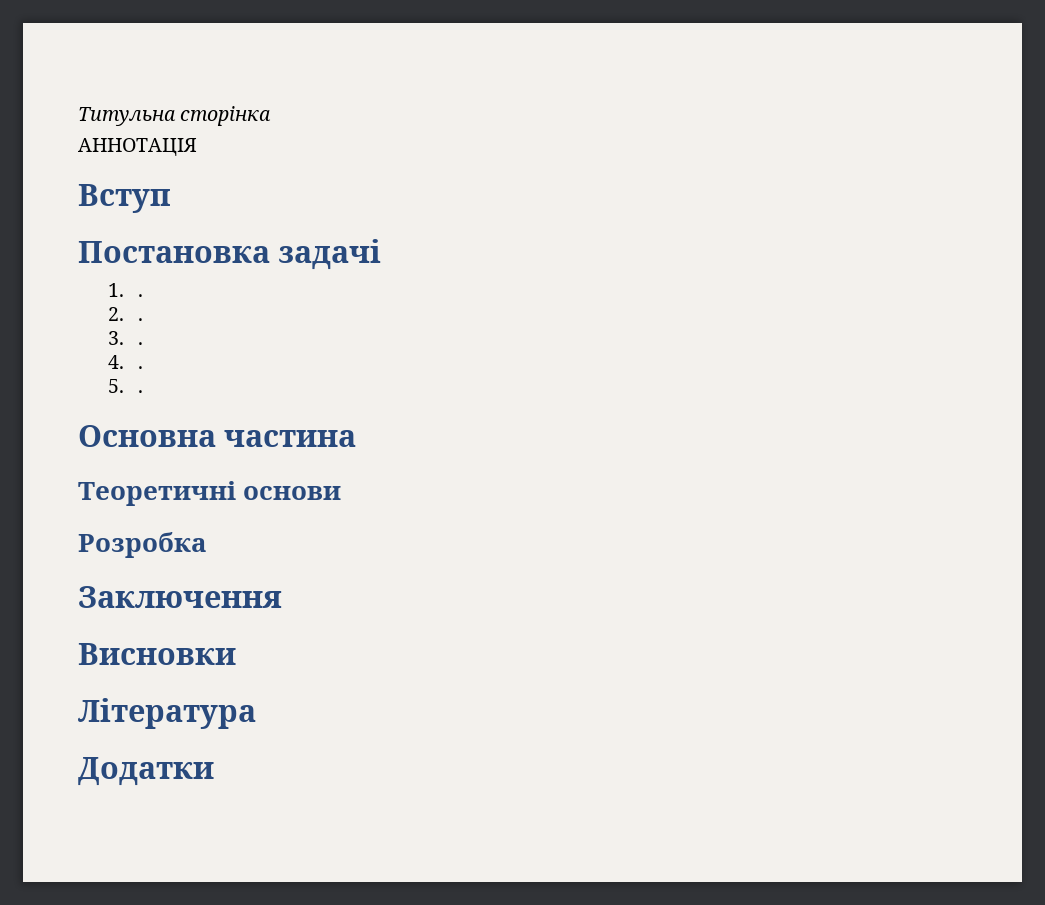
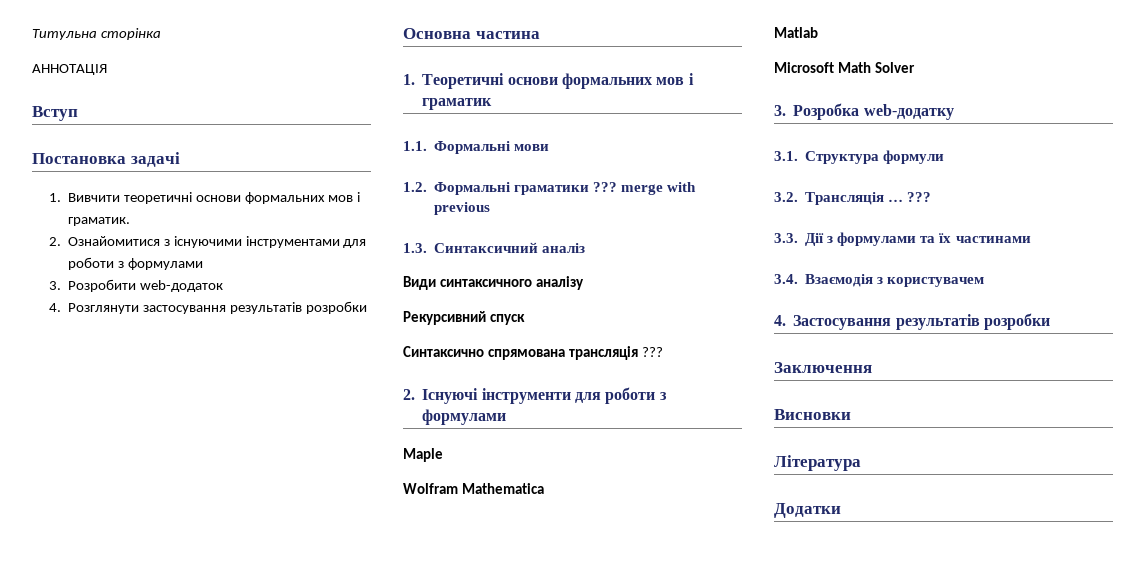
[137,294,143,297] [107,307,143,321] [107,331,143,345] [107,355,143,369] [107,379,143,393] . // 2. . // 3. . // 4. . // 5. . -> [67,192,361,204] [67,217,130,226] [48,236,367,248] [67,257,203,270] [48,279,223,292] [48,301,367,314] Вивчити теоретичні основи формальних мов і граматик. // 2. Ознайомитися з існуючими інструментами для роботи з формулами // 3. Розробити web-додаток // 4. Розглянути застосування результатів розробки
(357, 438) none -> [403,74,415,85] 1.
[78,532,207,558] // Розробка -> [561,73,694,89] [422,98,493,110] [403,141,550,154] [403,182,697,195] [434,202,491,215] [403,242,586,253] [403,276,584,290] [403,311,525,325] [403,346,663,360] [403,387,667,404] [422,409,507,425] [403,448,443,462] [403,483,544,494] [774,27,818,38] [774,62,915,73] [774,103,954,120] [774,150,945,164] [774,192,932,205] [774,232,1031,246] [774,274,985,287] [774,313,1050,330] формальних мов і граматик // 1.1. Формальні мови // 1.2. Формальні граматики ??? merge with previous // 1.3. Синтаксичний аналіз // Види синтаксичного аналізу // Рекурсивний спуск // Синтаксично спрямована трансляція ??? // 2. Існуючі інструменти для роботи з формулами // Maple // Wolfram Mathematica // Matlab // Microsoft Math Solver // 3. Розробка web-додатку // 3.1. Структура формули // 3.2. Трансляція … ??? // 3.3. Дії з формулами та їх частинами // 3.4. Взаємодія з користувачем // 4. Застосування результатів розробки

